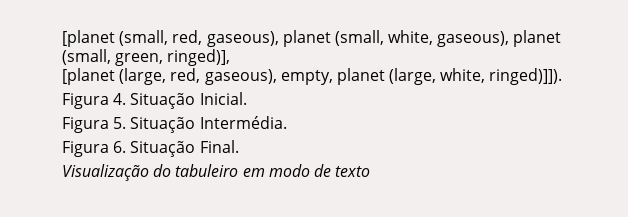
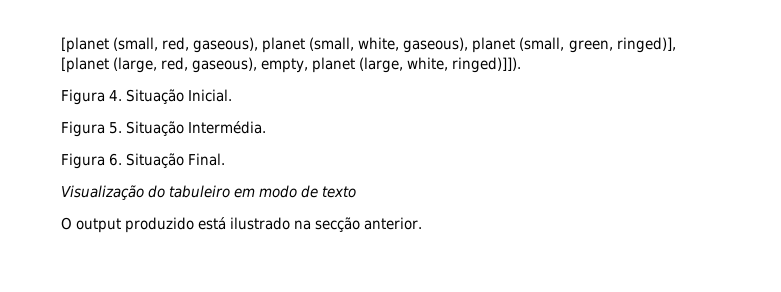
(371, 171) none -> [61,217,423,233] // O output produzido está ilustrado na secção anterior.

